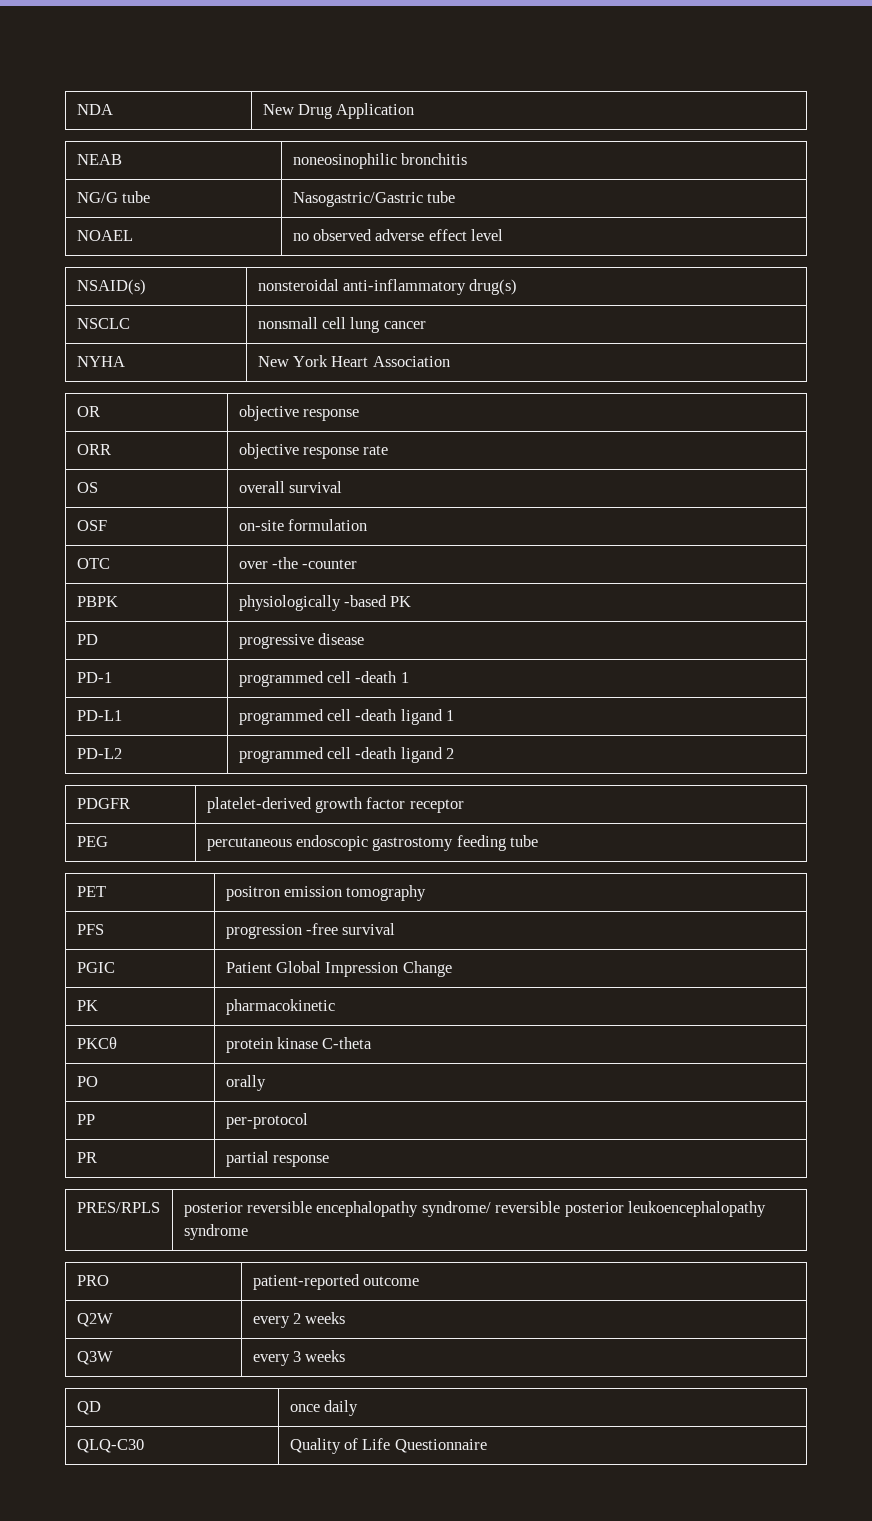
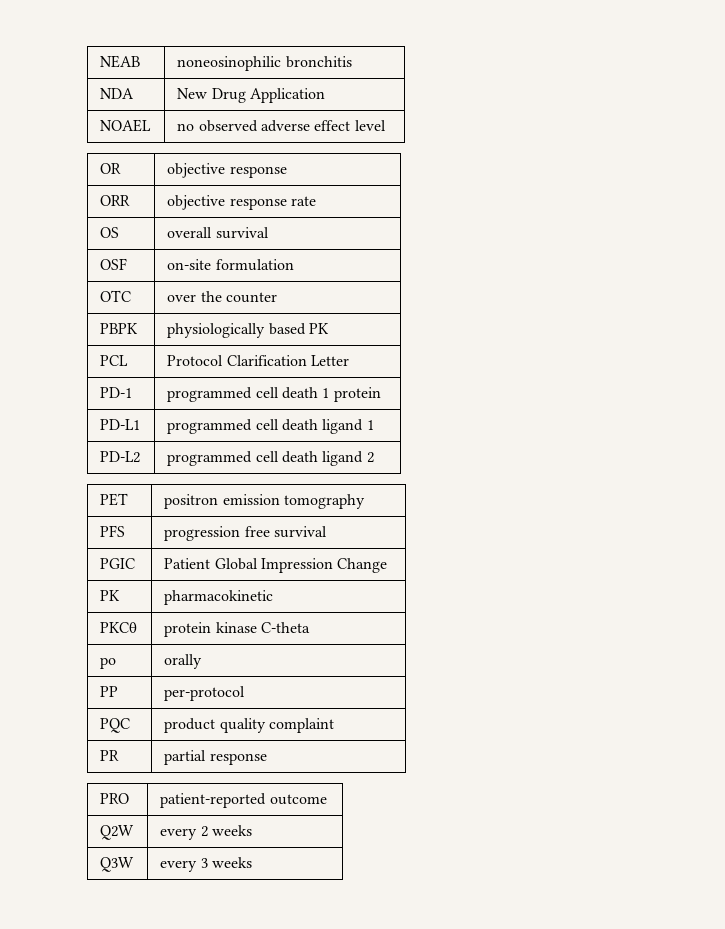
(76, 109) none -> [100,55,141,68] [177,56,352,71] NEAB | noneosinophilic bronchitis //
[76,154,122,165] [292,153,467,169] [76,191,150,203] [292,191,455,207] // NEAB | noneosinophilic bronchitis // NG/G tube | Nasogastric/Gastric tube -> (325, 95) none
[76,279,146,295] [257,279,518,295] [76,318,130,329] [257,317,426,333] [76,356,125,367] [257,355,450,367] // NSAID(s) | nonsteroidal anti-inflammatory drug(s) // NSCLC | nonsmall cell lung cancer // NYHA | New York Heart Association -> (386, 125) none
[271,557,358,569] -the -counter -> [200,291,277,303] the counter
[343,595,387,607] -based -> [268,323,306,335] based
[76,634,98,645] [238,633,364,649] PD | progressive disease -> [100,355,129,366] [167,355,349,366] PCL | Protocol Clarification Letter
[355,671,409,683] -death 1 -> [281,387,381,402] death 1 protein
[355,709,398,721] -death -> [281,419,318,431] death
[355,747,398,759] -death -> [281,451,318,463] death
[76,798,130,809] [206,797,464,813] [76,836,108,847] [206,835,539,851] // PDGFR | platelet-derived growth factor receptor // PEG | percutaneous endoscopic gastrostomy feeding tube -> (374, 457) none
[305,923,338,935] -free -> [244,526,270,537] free
[76,1076,98,1087] PO -> [100,657,117,669] po
(308, 1121) none -> [100,718,131,733] [164,718,334,733] // PQC | product quality complaint
[76,1202,160,1213] [183,1201,767,1217] [183,1224,248,1240] // PRES/RPLS | posterior reversible encephalopathy syndrome/ reversible posterior leukoencephalopathy syndrome -> (267, 759) none
[76,1401,101,1415] [289,1400,358,1416] [76,1439,144,1453] [289,1438,487,1454] // QD | once daily // QLQ-C30 | Quality of Life Questionnaire -> (252, 862) none

